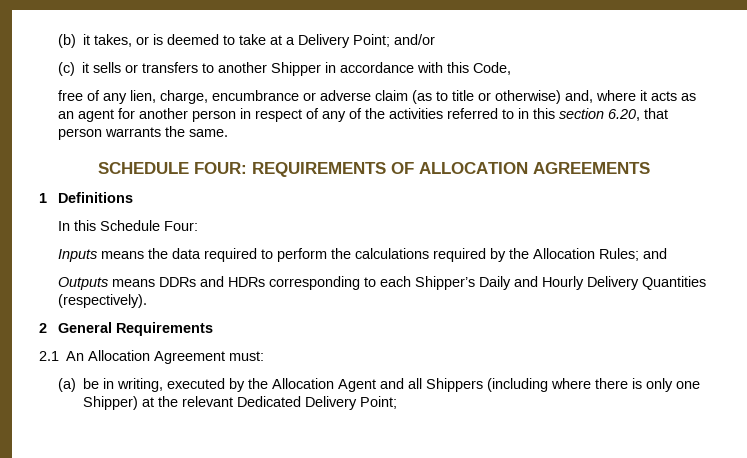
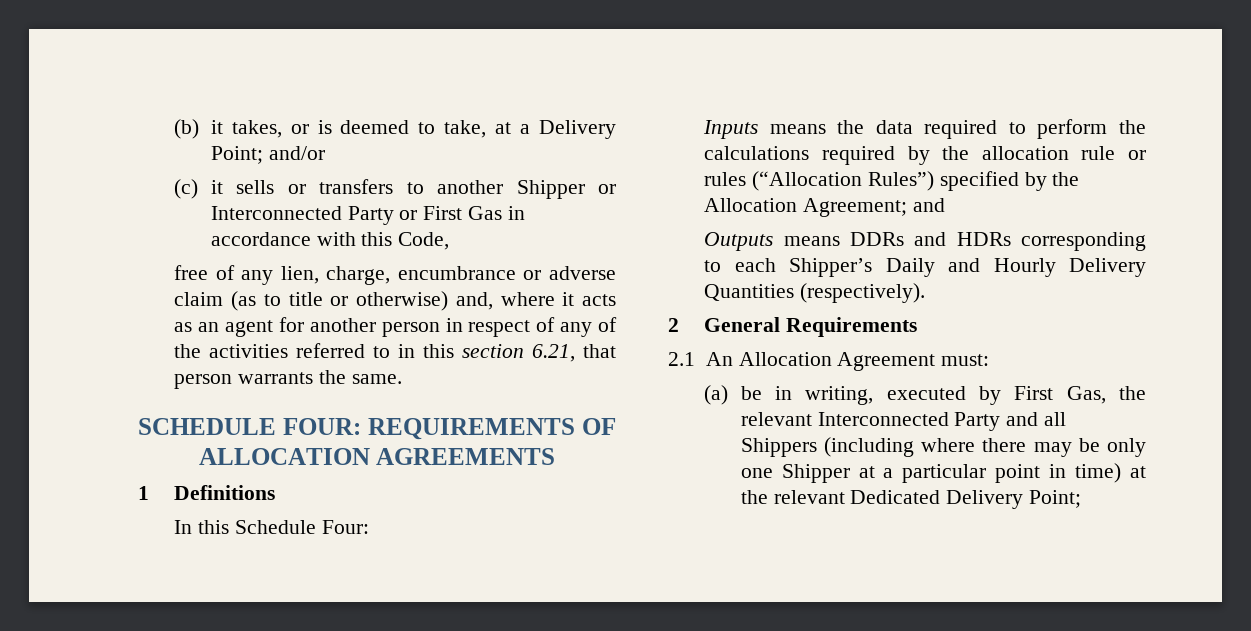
[238,34,266,45] take -> [444,120,487,138] take,
(321, 69) none -> [598,184,616,194] [210,206,503,225] or Interconnected Party or First Gas
[607,109,640,121] 6.20, -> [532,344,576,362] 6.21,
[532,248,639,261] Allocation Rules; -> [981,146,1146,160] [704,171,1080,191] [704,198,908,217] allocation rule or rules (“Allocation Rules”) specified by the Allocation Agreement;
[247,378,376,392] the Allocation Agent -> [1014,386,1146,404] [740,412,1001,431] First Gas, the relevant Interconnected Party
[631,378,700,392] [82,396,138,410] is only one Shipper) -> [1033,438,1146,457] [740,463,1122,483] may be only one Shipper at a particular point in time)

